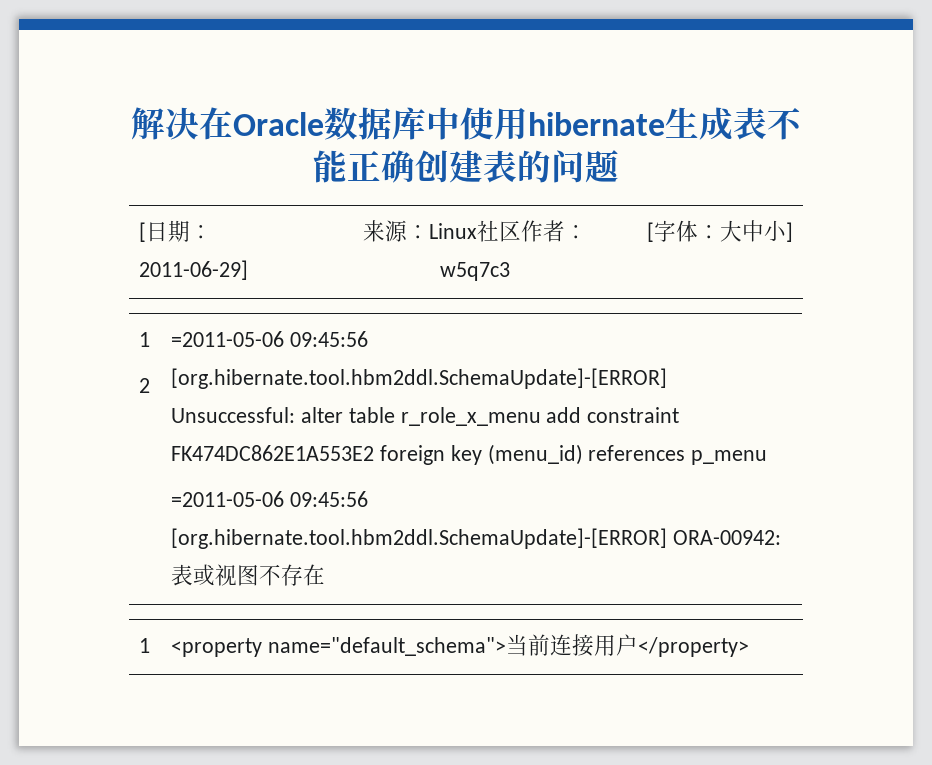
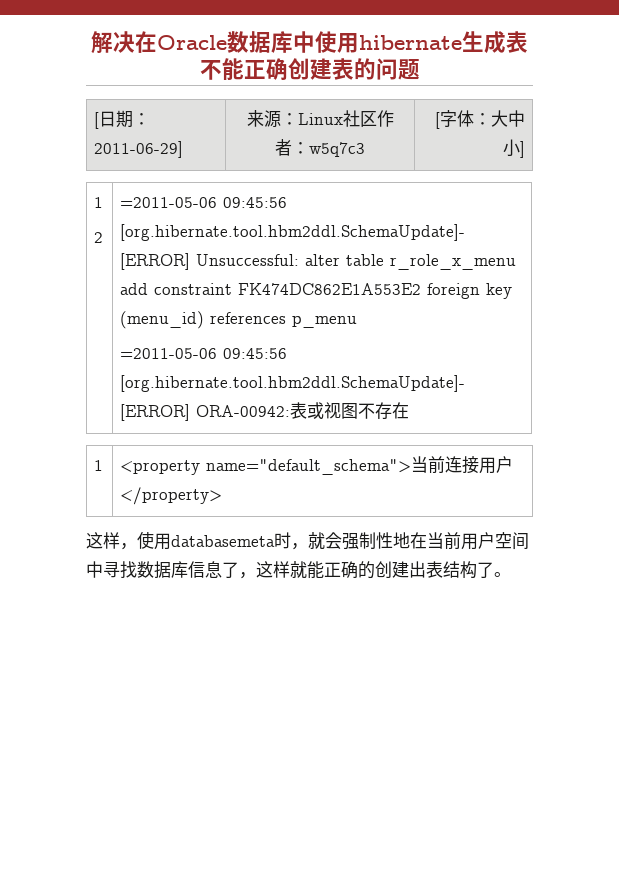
(749, 647) none -> [86,531,529,550] [86,561,511,579] // 这样，使用databasemeta时，就会强制性地在当前用户空间中寻找数据库信息了，这样就能正确的创建出表结构了。

